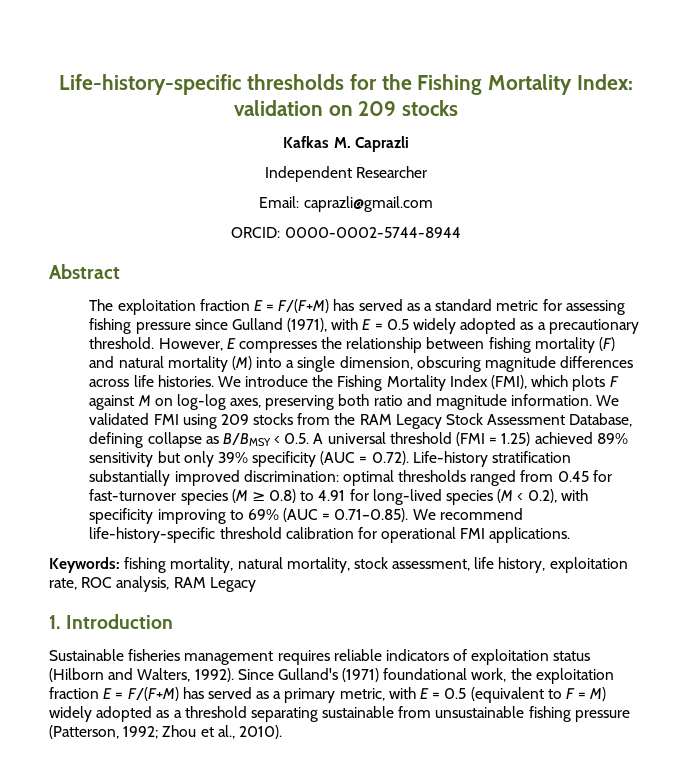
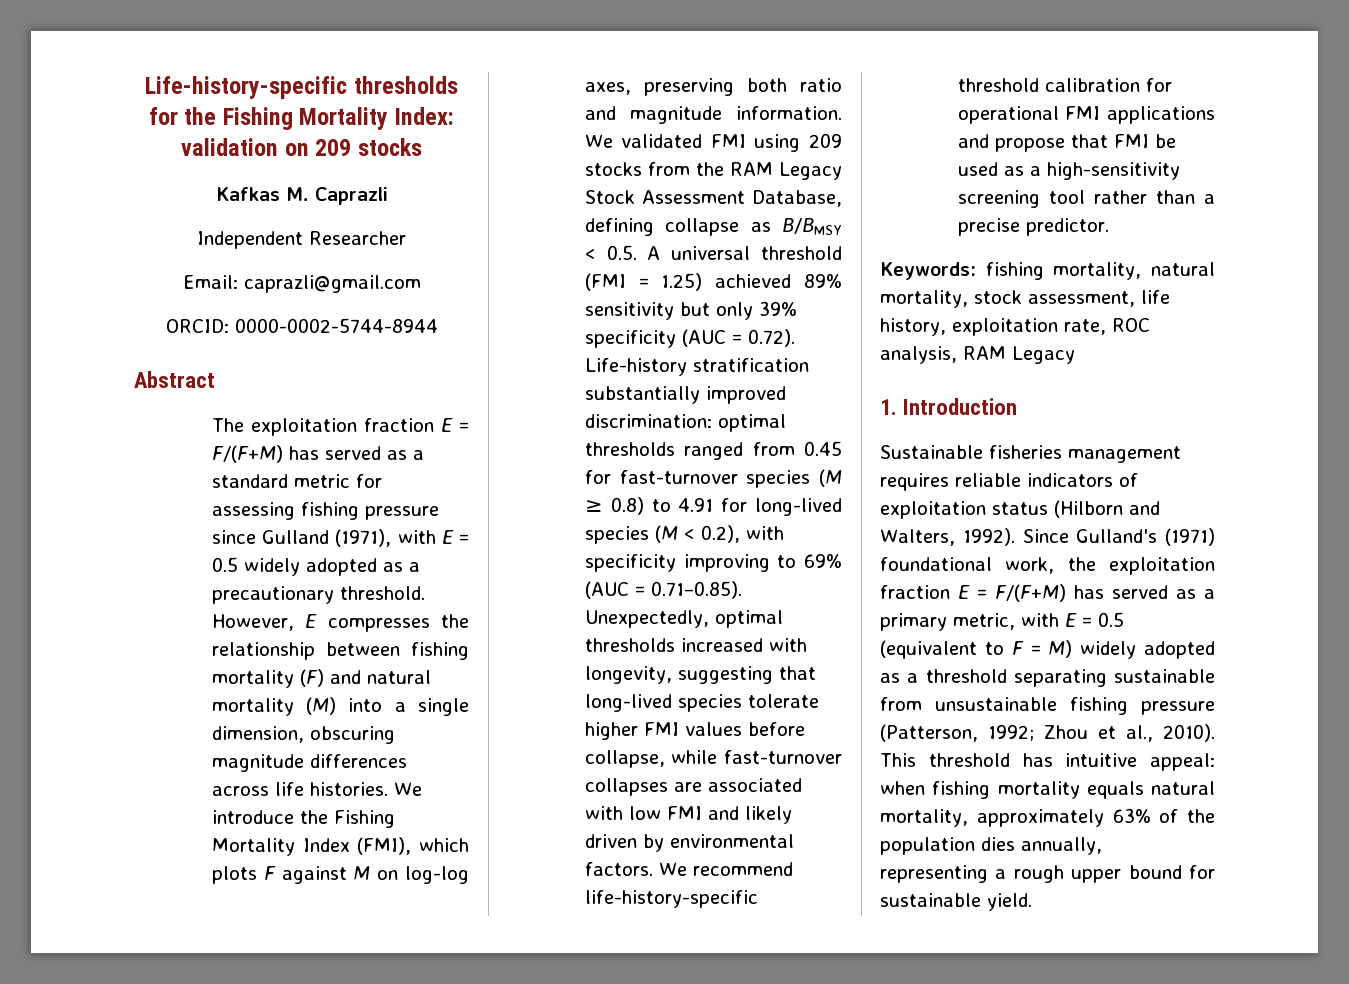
(409, 515) none -> [584,610,783,628] [584,638,807,652] [584,666,816,684] [584,694,819,712] [584,722,805,740] [584,750,842,768] [584,778,802,796] [584,806,792,824] [584,834,794,852] [584,862,653,876] Unexpectedly, optimal thresholds increased with longevity, suggesting that long-lived species tolerate higher FMI values before collapse, while fast-turnover collapses are associated with low FMI and likely driven by environmental factors.
[489,527,571,543] applications. -> [1107,106,1215,124] [957,134,1176,152] [957,162,1180,180] [957,190,1215,208] [957,218,1109,236] applications and propose that FMI be used as a high-sensitivity screening tool rather than a precise predictor.
(282, 732) none -> [880,753,1215,771] [880,781,1215,799] [880,808,1215,827] [880,837,1102,855] [880,865,1215,883] [880,893,1032,911] This threshold has intuitive appeal: when fishing mortality equals natural mortality, approximately 63% of the population dies annually, representing a rough upper bound for sustainable yield.

